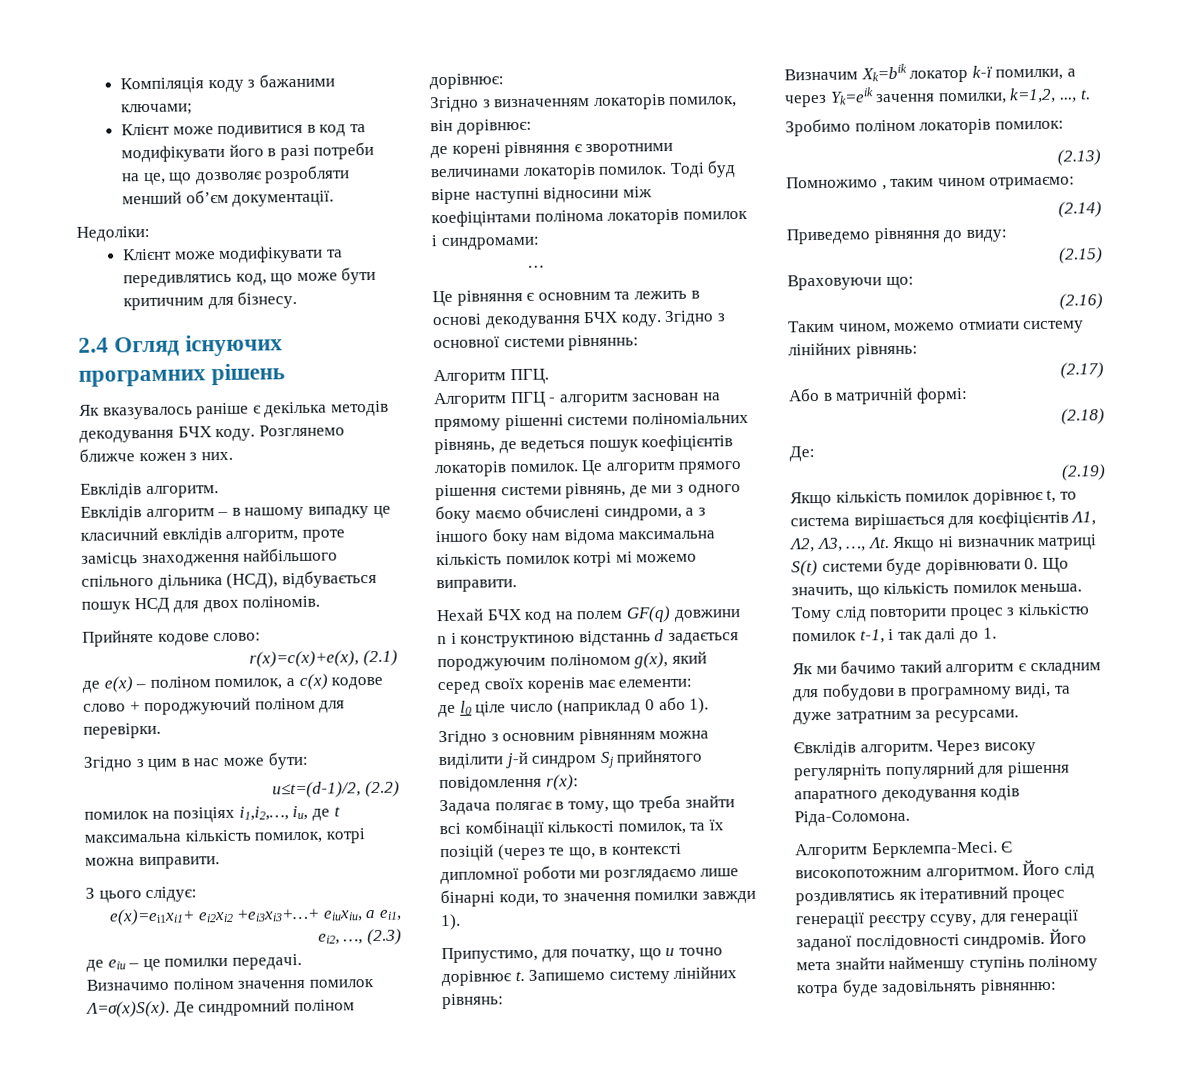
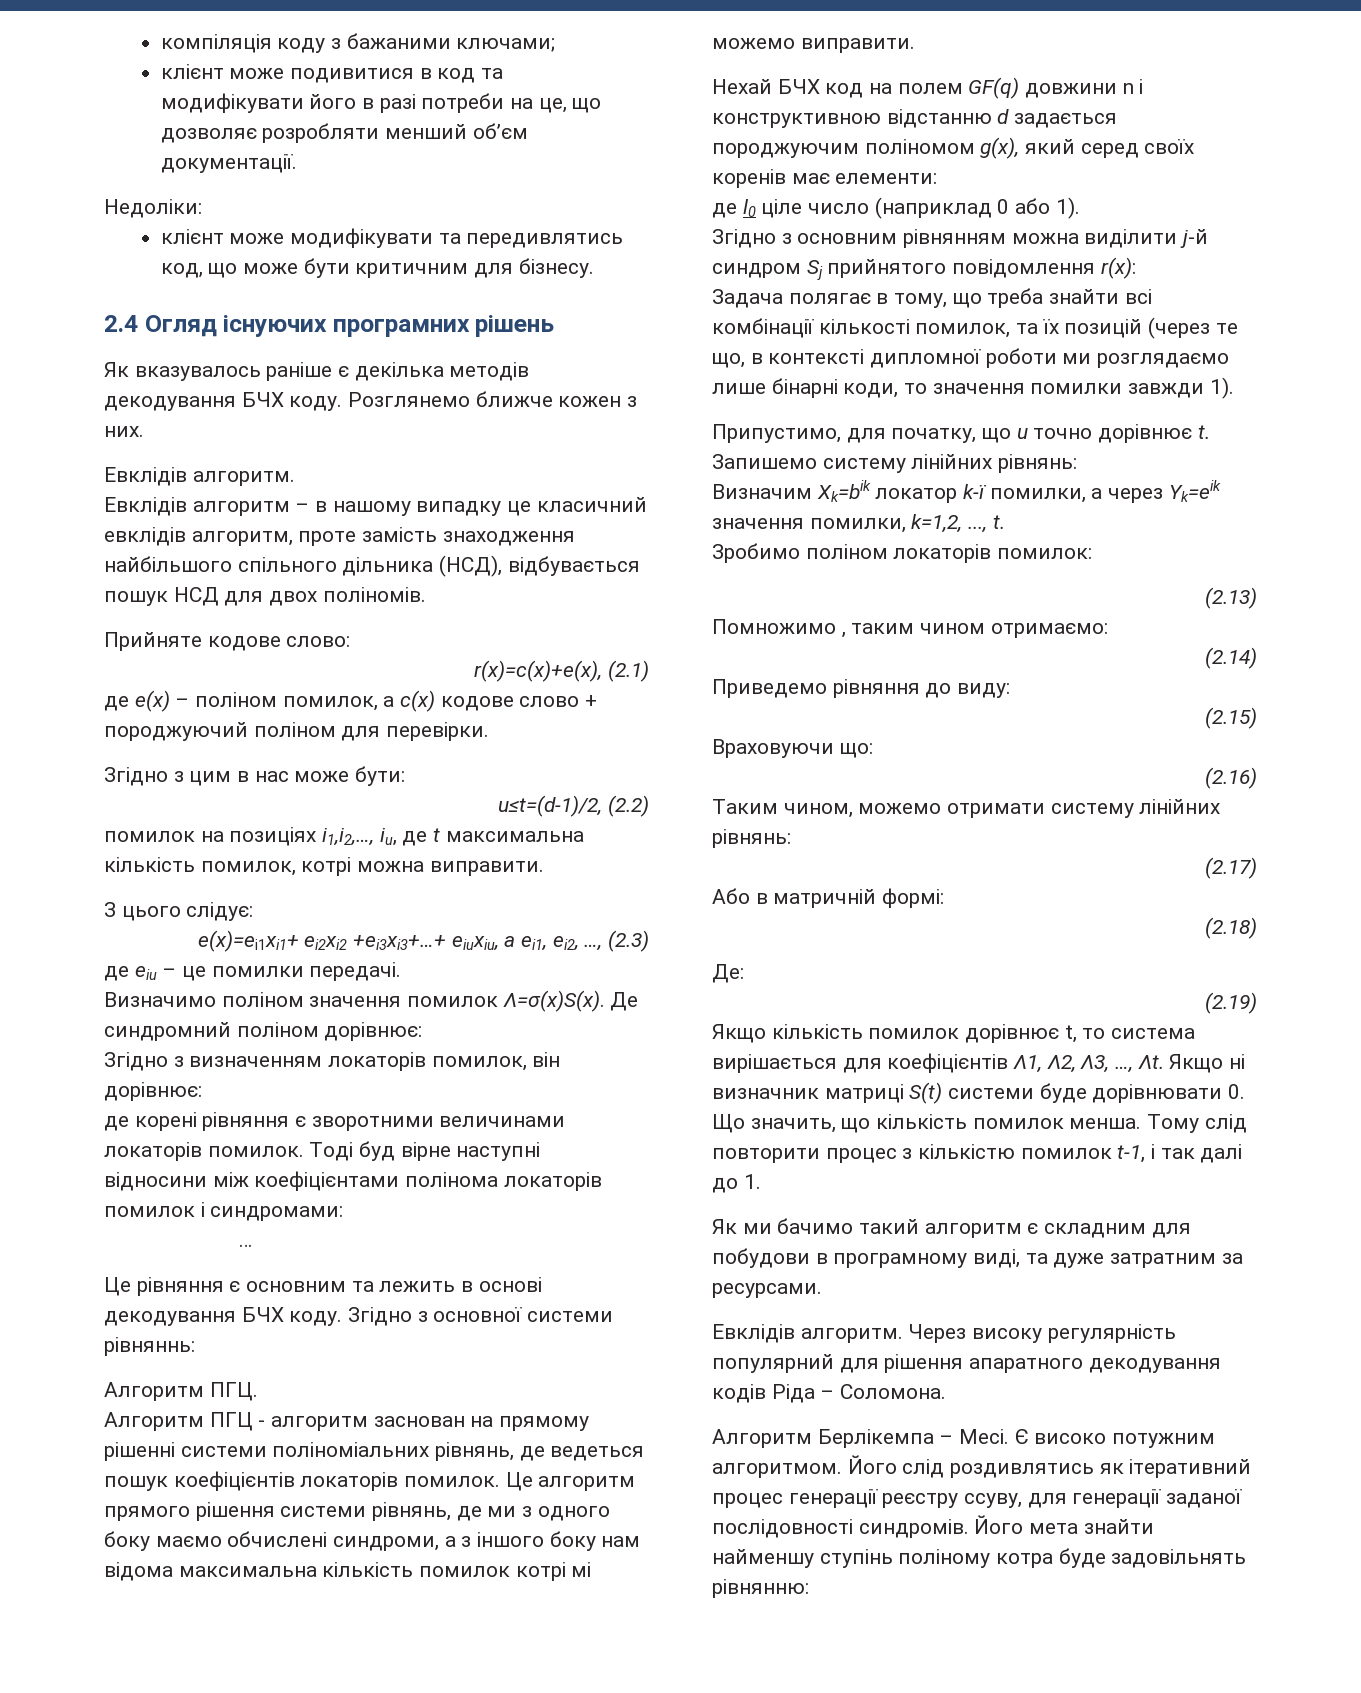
[120,77,205,94] Компіляція -> [160,34,272,53] компіляція
[121,123,171,136] Клієнт -> [160,64,224,79] клієнт
[123,248,173,261] Клієнт -> [160,229,224,244] клієнт
[81,552,138,568] замісць -> [362,527,438,542] замість
[173,806,236,823] позіціях -> [229,827,317,846] позиціях
[431,209,531,228] коефіцінтами -> [254,1171,400,1191] коефіцієнтами
[460,630,651,648] конструктиною відстаннь -> [712,109,992,128] конструктивною відстанню
[440,844,494,862] позіцій -> [1064,319,1143,338] позицій
[875,93,936,103] зачення -> [712,518,804,529] значення
[958,321,1020,331] отмиати -> [947,803,1046,818] отримати
[977,510,1069,528] коєфіцієнтів -> [887,1053,1009,1073] коефіцієнтів
[1020,583,1083,593] меньша. -> [1069,1118,1142,1129] менша.
[793,741,856,758] Євклідів -> [712,1324,795,1343] Евклідів
[793,764,882,781] регулярніть -> [1047,1324,1176,1343] регулярність
[794,809,910,827] [795,841,1014,860] [795,868,922,879] Ріда-Соломона. // Алгоритм Берклемпа-Месі. Є високопотожним -> [771,1384,947,1403] [712,1429,1216,1448] Ріда – Соломона. // Алгоритм Берлікемпа – Месі. Є високо потужним

